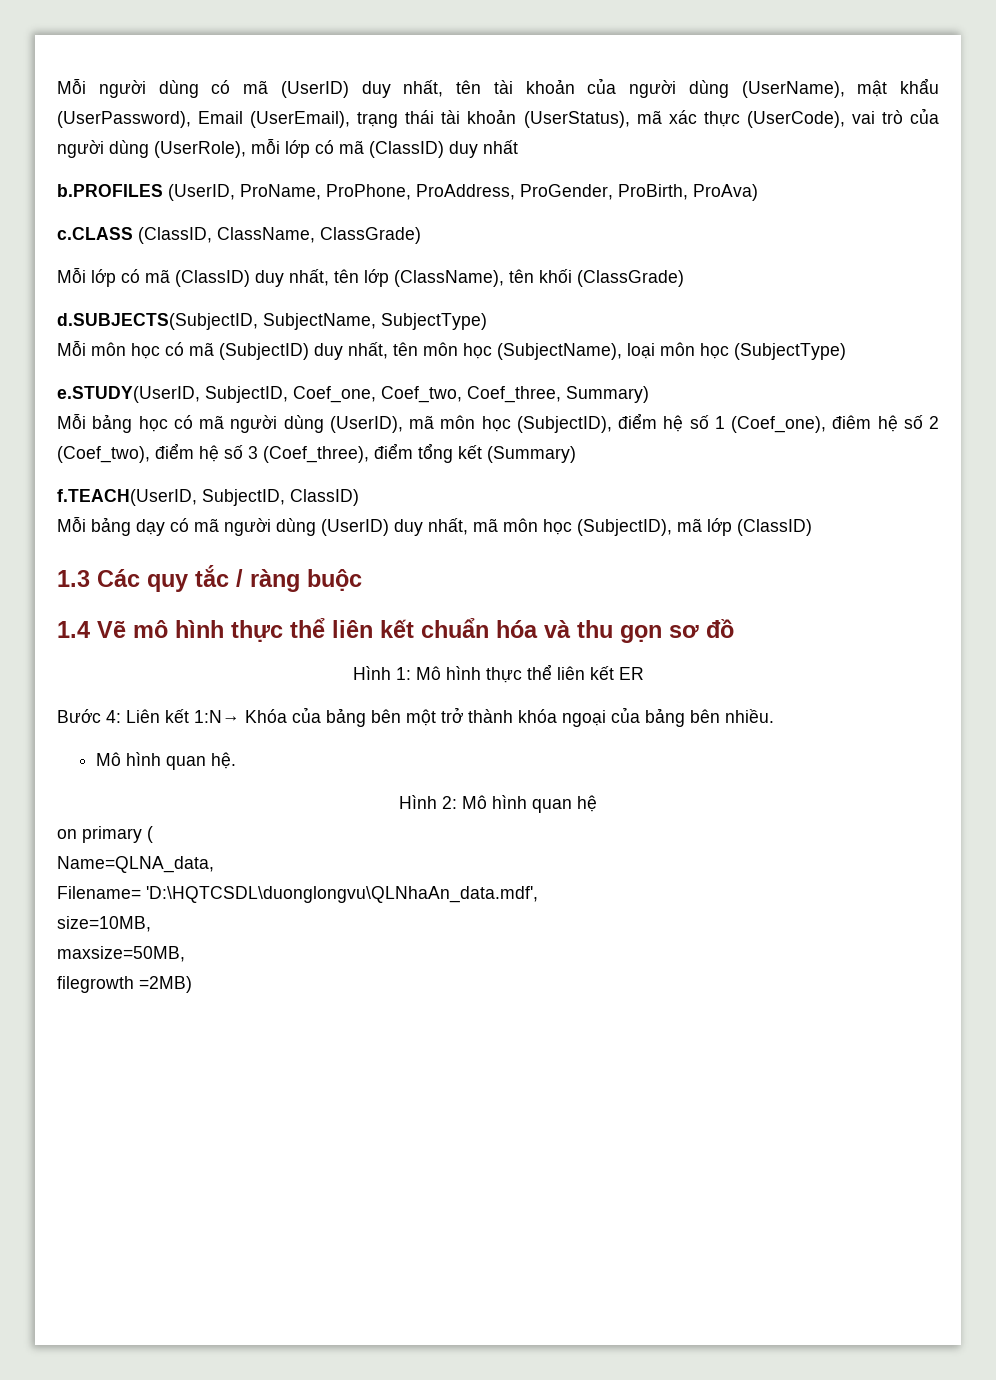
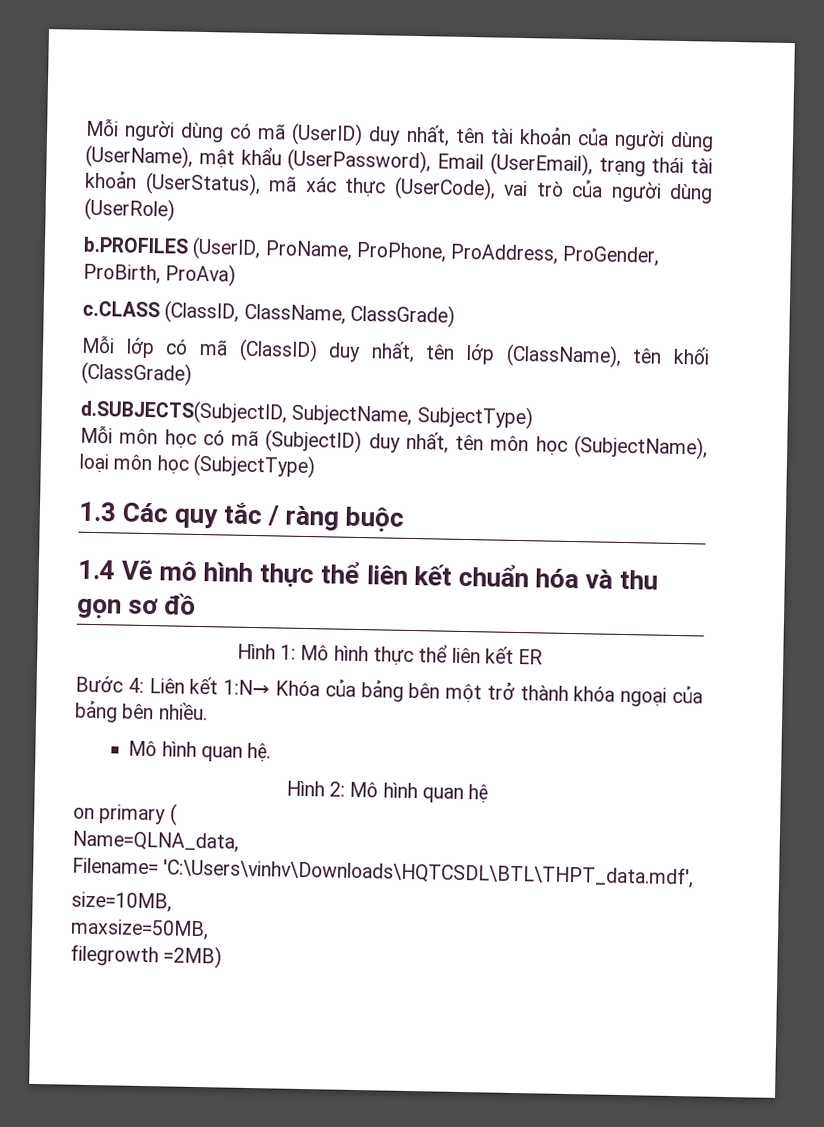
[154,138,518,158] (UserRole), mỗi lớp có mã (ClassID) duy nhất -> [84,197,175,222] (UserRole)
[57,386,649,403] [57,413,939,433] [57,443,576,463] [57,489,359,506] [57,516,812,536] // e.STUDY(UserID, SubjectID, Coef_one, Coef_two, Coef_three, Summary) // Mỗi bảng học có mã người dùng (UserID), mã môn học (SubjectID), điểm hệ số 1 (Coef_one), điêm hệ số 2 (Coef_two), điểm hệ số 3 (Coef_three), điểm tổng kết (Summary) // f.TEACH(UserID, SubjectID, ClassID) // Mỗi bảng dạy có mã người dùng (UserID) duy nhất, mã môn học (SubjectID), mã lớp (ClassID) -> (316, 466) none
[146,886,538,903] 'D:\HQTCSDL\duonglongvu\QLNhaAn_data.mdf', -> [163,858,695,889] 'C:\Users\vinhv\Downloads\HQTCSDL\BTL\THPT_data.mdf',

